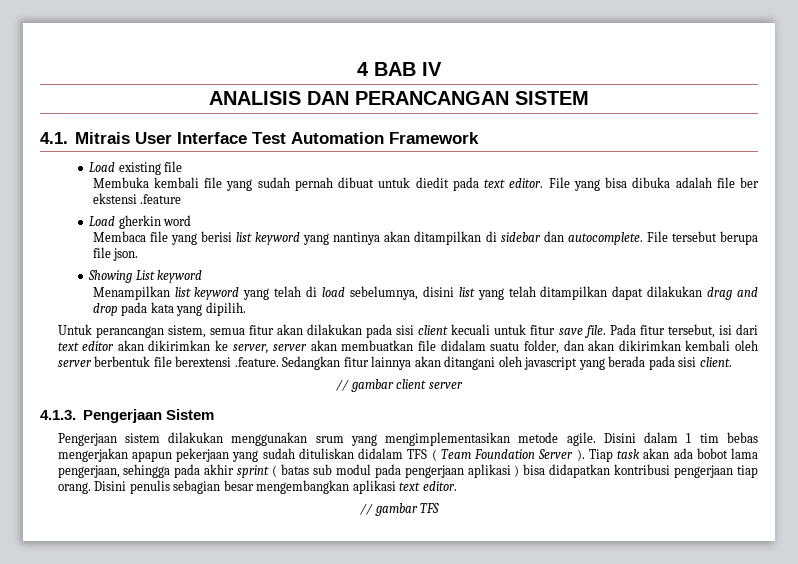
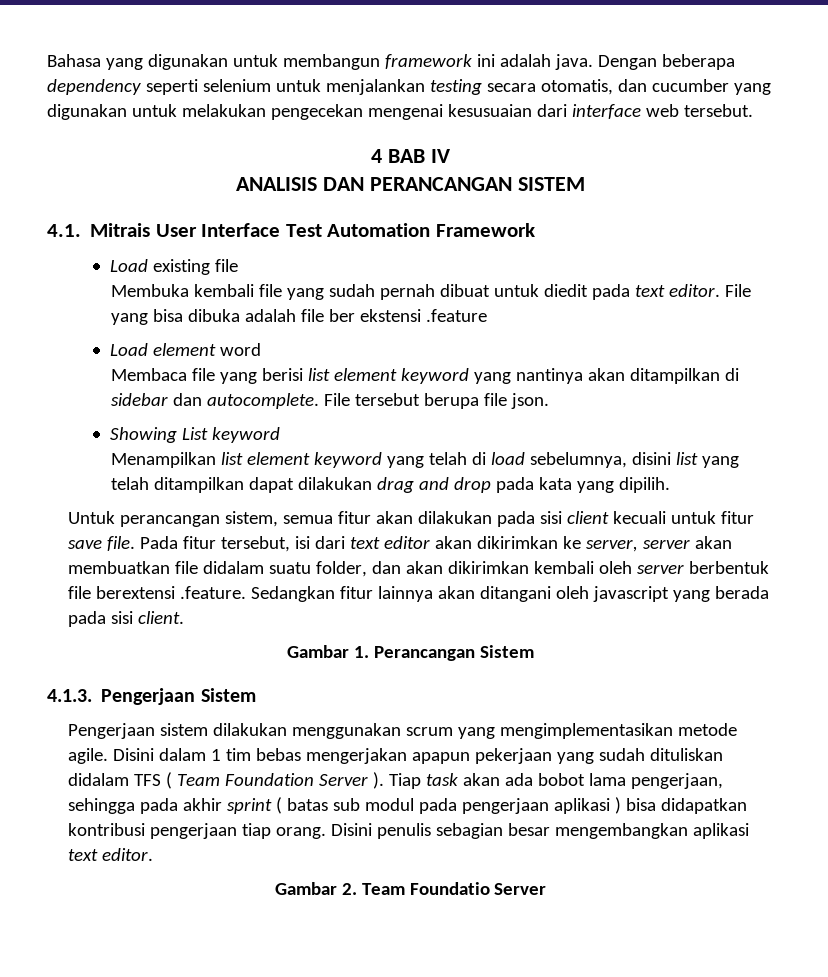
(357, 69) none -> [47,54,735,70] [47,79,771,95] [47,104,753,120] Bahasa yang digunakan untuk membangun framework ini adalah java. Dengan beberapa dependency seperti selenium untuk menjalankan testing secara otomatis, dan cucumber yang digunakan untuk melakukan pengecekan mengenai kesusuaian dari interface web tersebut. //
[118,215,161,229] gherkin -> [153,343,217,356] element
(253, 237) none -> [334,368,398,381] element
(191, 292) none -> [247,452,311,465] element
[336,379,463,392] // gambar client server -> [287,645,534,661] Gambar 1. Perancangan Sistem
[315,436,344,443] srum -> [406,727,454,736] scrum
[359,503,440,516] // gambar TFS -> [274,882,547,895] Gambar 2. Team Foundatio Server

